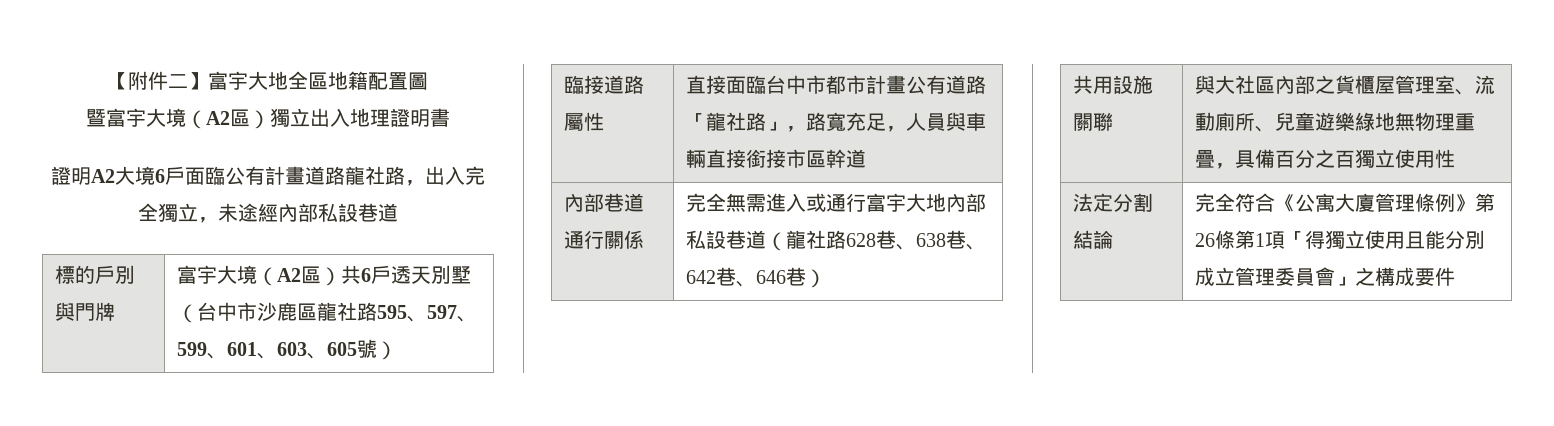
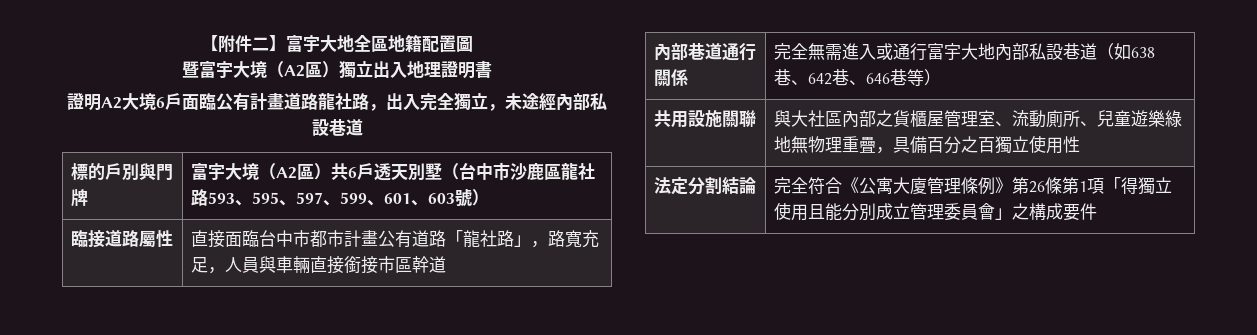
(377, 311) none -> [207,192,252,206] 593、
[306,342,357,359] 、605 -> (455, 198) none
[785,230,916,250] 龍社路628巷、 -> [1113,43,1131,60] 如
(806, 276) none -> [906,69,924,86] 等

